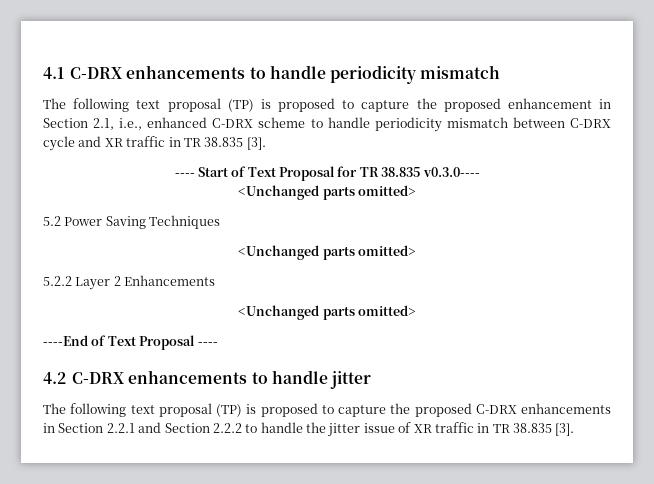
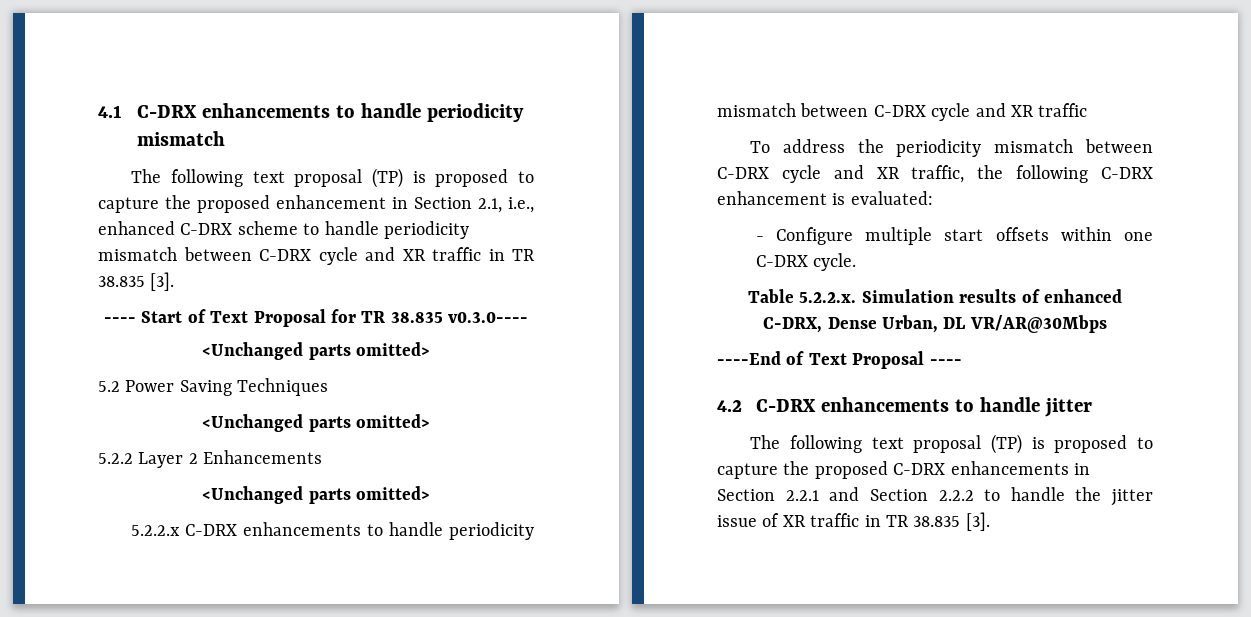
(416, 310) none -> [131,522,534,540] [717,103,1088,121] [750,139,1153,157] [717,165,1153,183] [717,191,933,205] [755,227,1153,245] [755,253,857,271] [748,289,1122,303] [763,315,1107,333] // 5.2.2.x C-DRX enhancements to handle periodicity mismatch between C-DRX cycle and XR traffic // To address the periodicity mismatch between C-DRX cycle and XR traffic, the following C-DRX enhancement is evaluated: // - Configure multiple start offsets within one C-DRX cycle. // Table 5.2.2.x. Simulation results of enhanced C-DRX, Dense Urban, DL VR/AR@30Mbps

